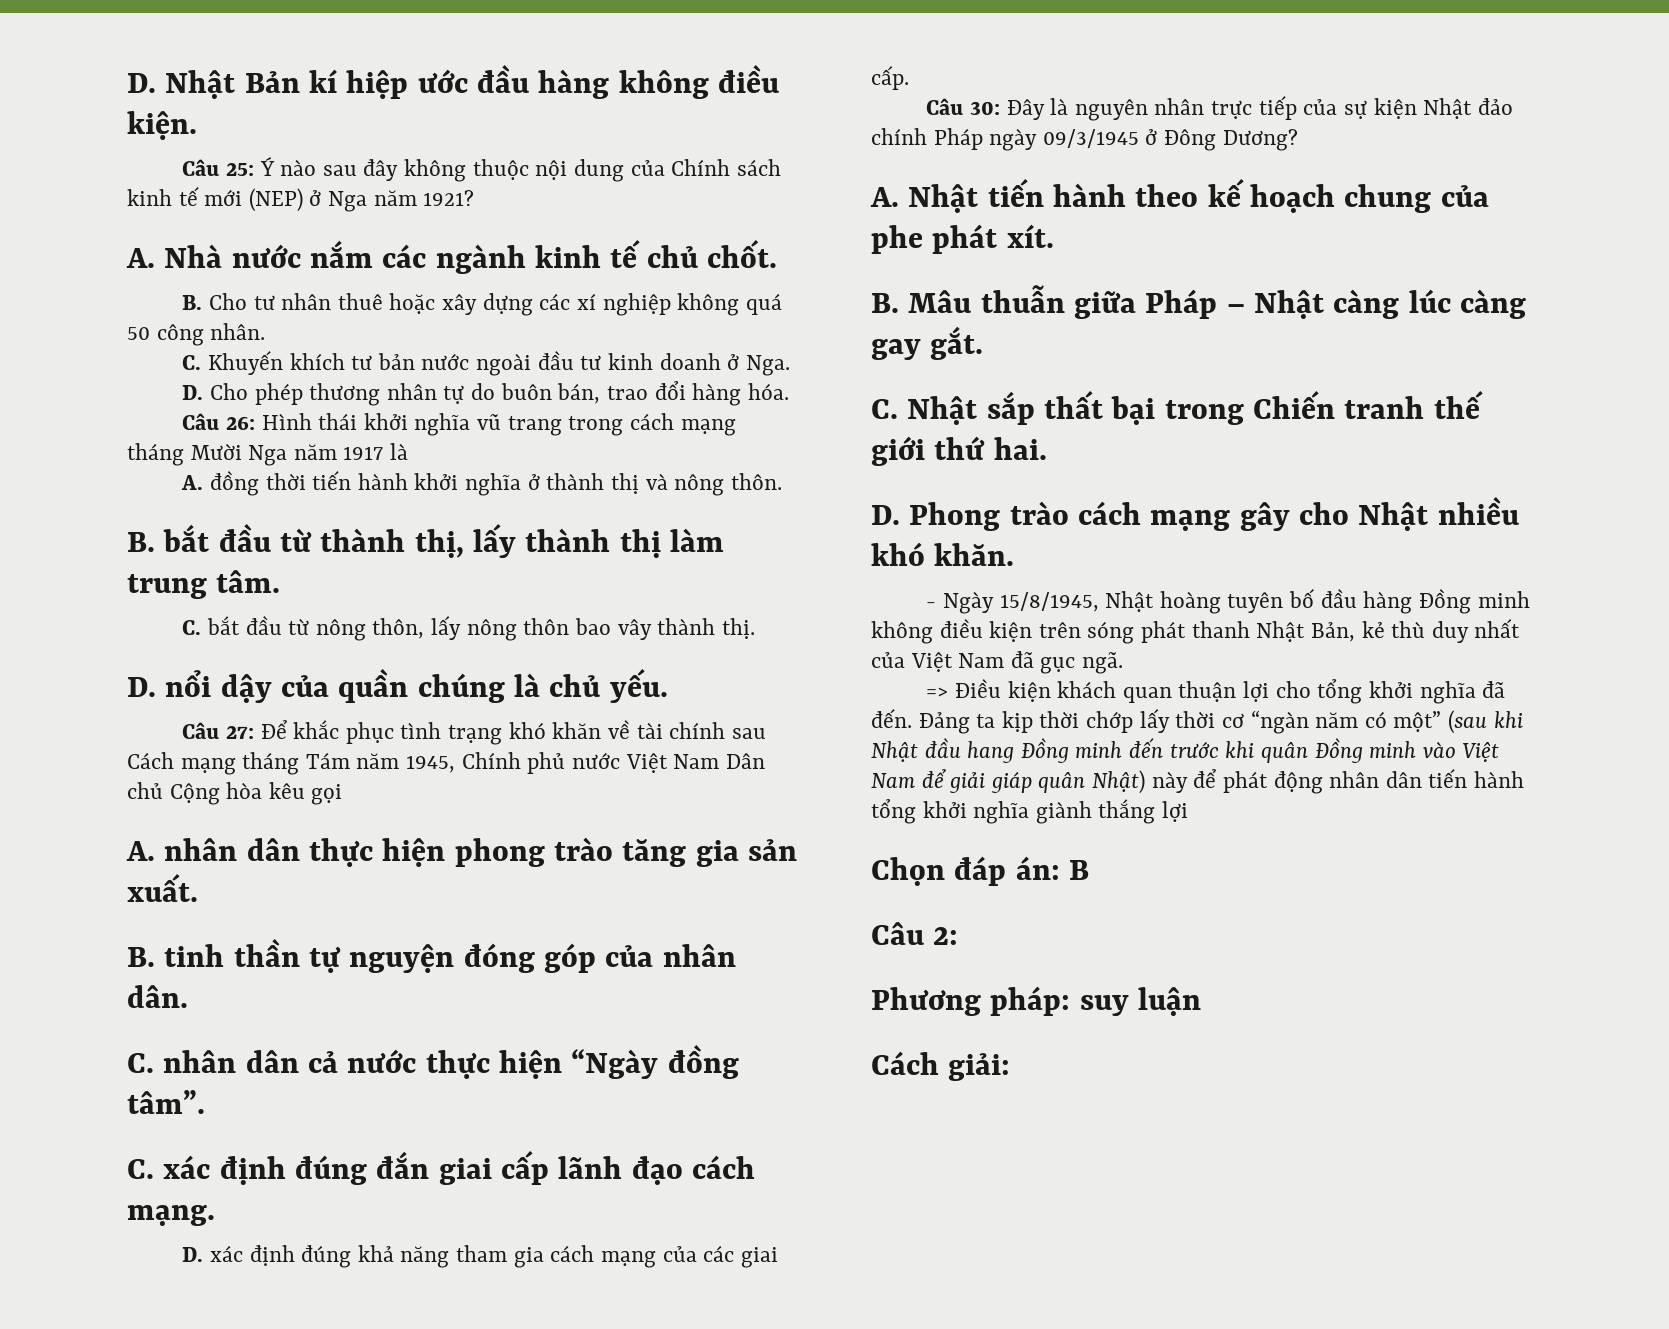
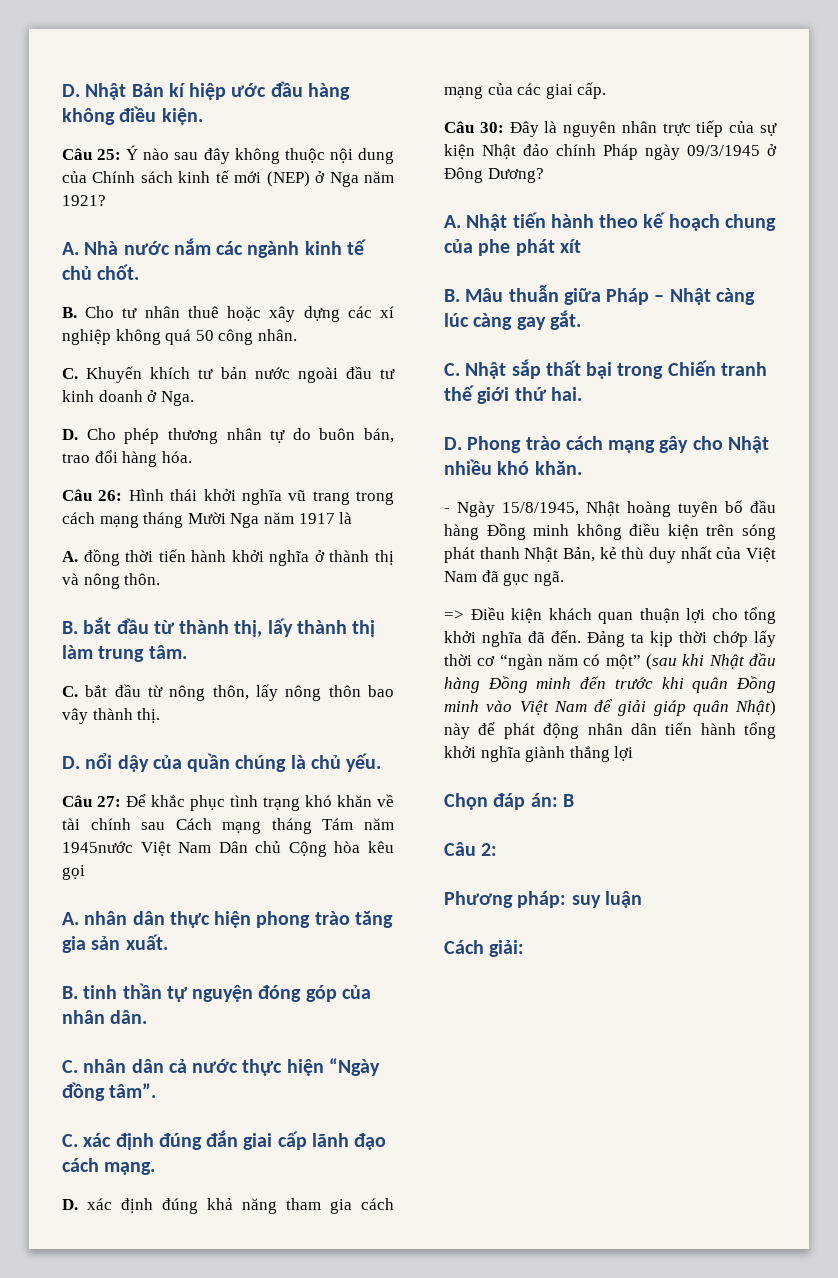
[406,752,620,774] 1945, Chính phủ nước -> [62,841,133,853] 1945nước
[1006,224,1054,248] xít. -> [559,239,581,253] xít
[967,741,1015,763] hang -> [444,677,480,693] hàng

